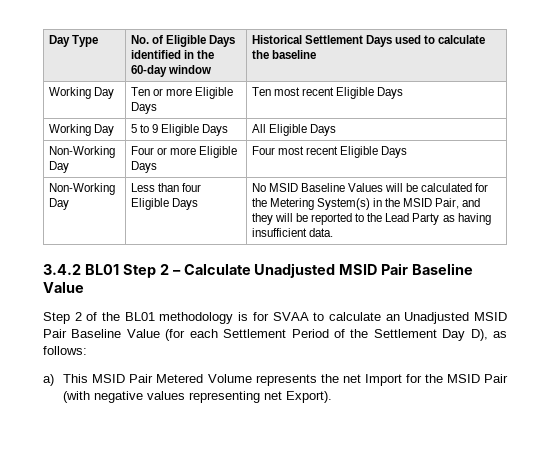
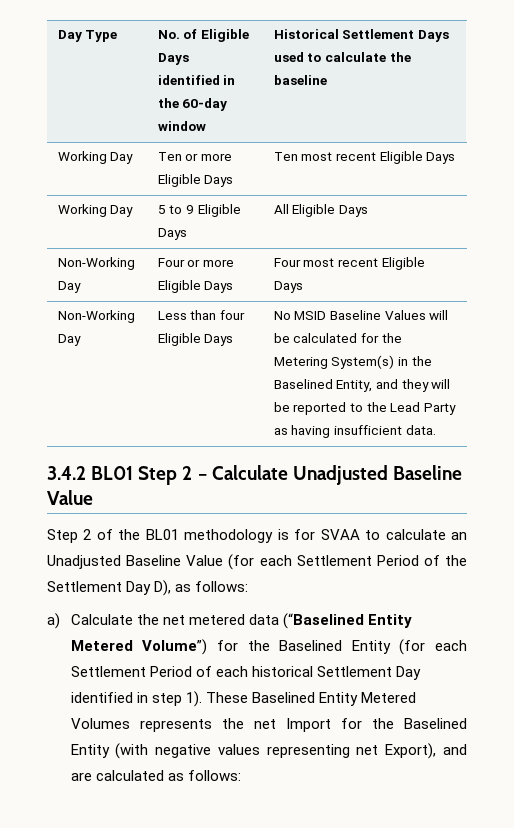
[403,198,460,209] MSID Pair, -> [273,379,373,392] Baselined Entity,
[339,263,409,275] MSID Pair -> (388, 475) none
[473,312,507,321] [43,329,67,338] MSID Pair -> (121, 562) none
[63,374,252,383] This MSID Pair Metered Volume -> [70,613,412,629] [70,639,467,655] [70,666,421,680] [70,691,417,707] [70,718,130,729] Calculate the net metered data (“Baselined Entity Metered Volume”) for the Baselined Entity (for each Settlement Period of each historical Settlement Day identified in step 1). These Baselined Entity Metered Volumes
[446,374,509,383] MSID Pair -> [404,718,467,729] [70,744,110,758] Baselined Entity
[286,391,333,403] Export). -> [385,743,468,759] [70,770,241,781] Export), and are calculated as follows:

